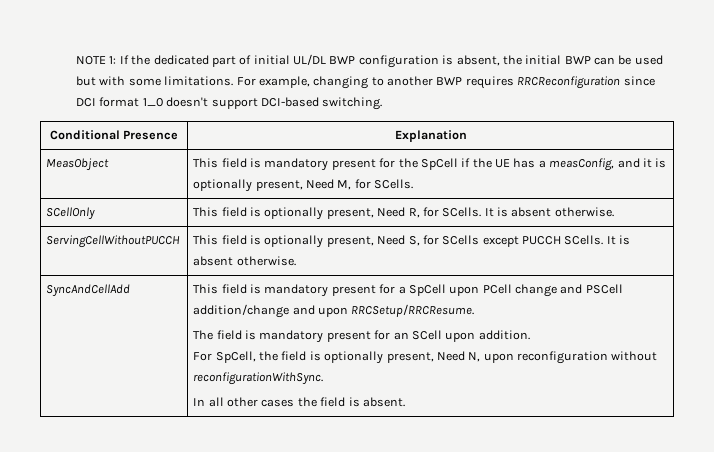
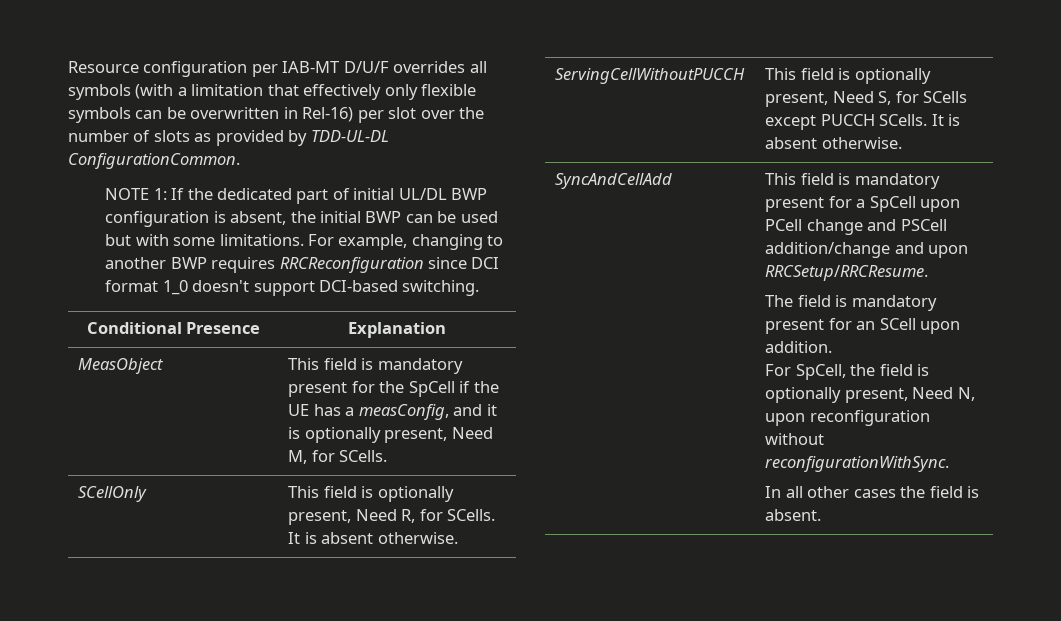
(76, 60) none -> [68,61,487,77] [68,84,477,100] [68,107,485,123] [68,130,389,146] [68,153,240,169] Resource configuration per IAB-MT D/U/F overrides all symbols (with a limitation that effectively only flexible symbols can be overwritten in Rel-16) per slot over the number of slots as provided by TDD-UL-DL ConfigurationCommon. //

